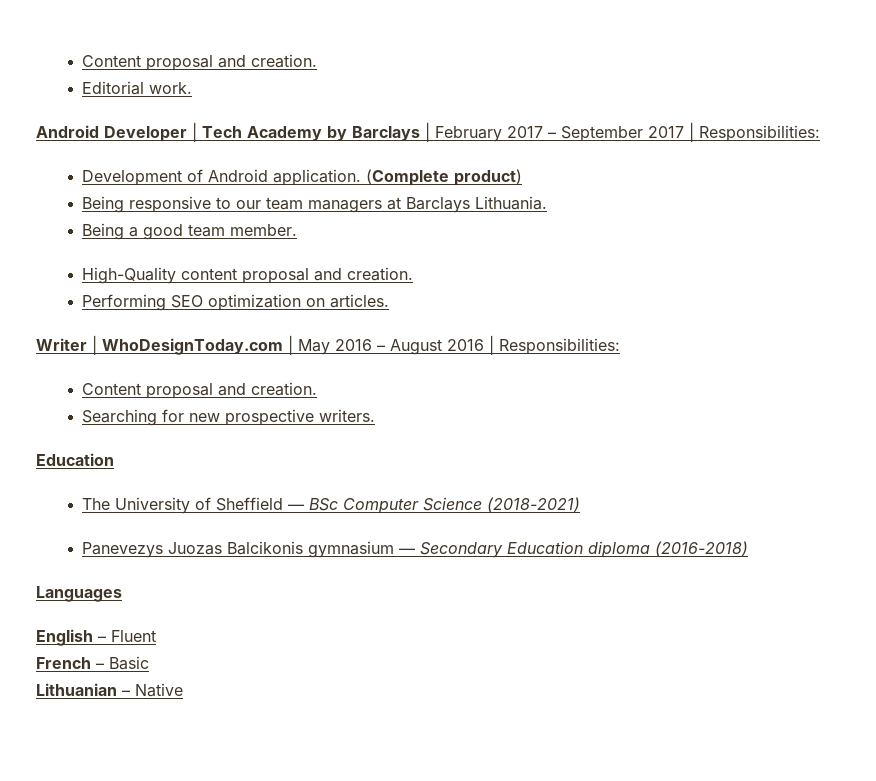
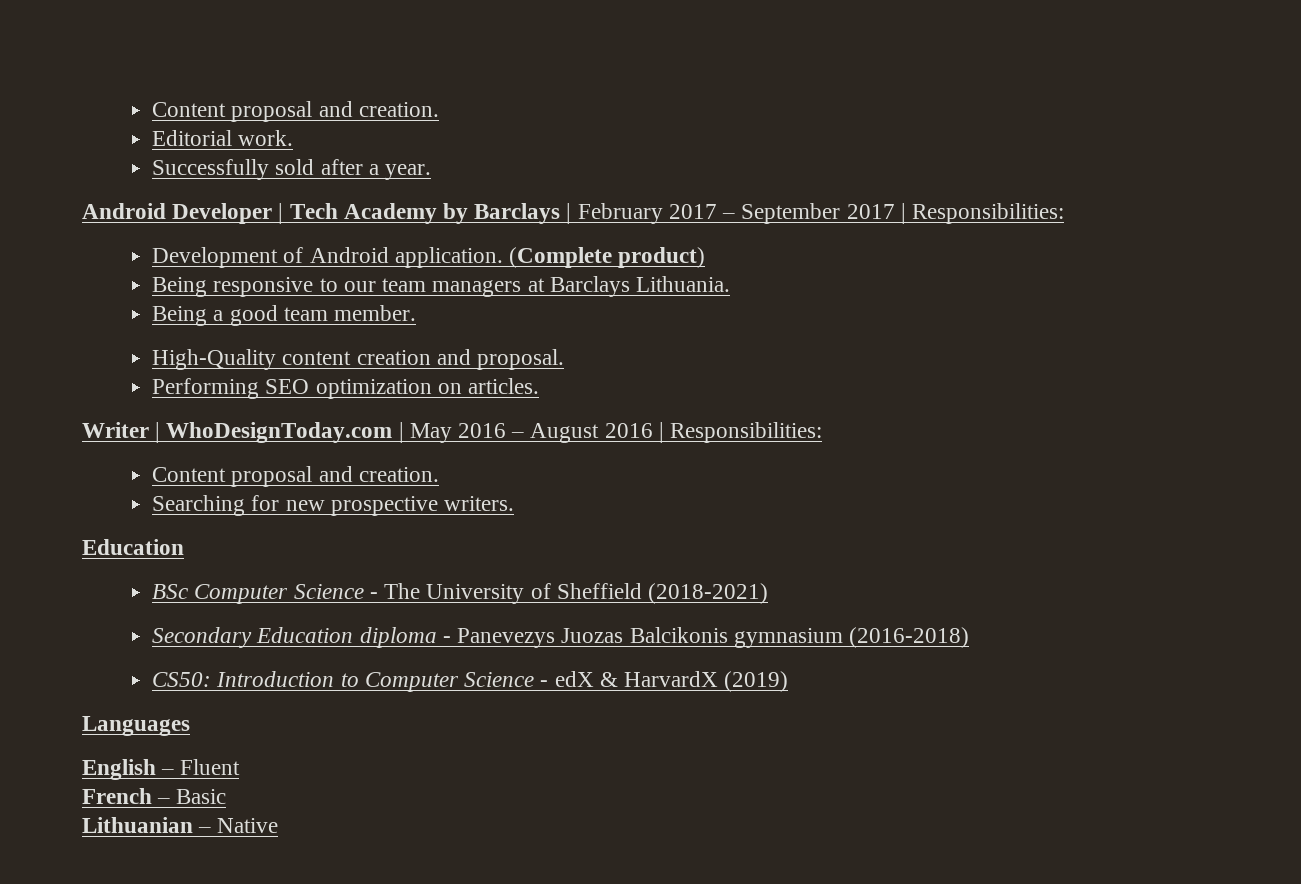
(193, 88) none -> [152,159,432,180] // Successfully sold after a year.
[242,267,414,284] proposal and creation. -> [356,349,565,370] creation and proposal.
[82,497,581,514] [82,541,749,558] The University of Sheffield — BSc Computer Science (2018-2021) // Panevezys Juozas Balcikonis gymnasium — Secondary Education diploma (2016-2018) -> [152,583,768,604] [152,627,969,648] [152,671,789,692] BSc Computer Science - The University of Sheffield (2018-2021) // Secondary Education diploma - Panevezys Juozas Balcikonis gymnasium (2016-2018) // CS50: Introduction to Computer Science - edX & HarvardX (2019)

